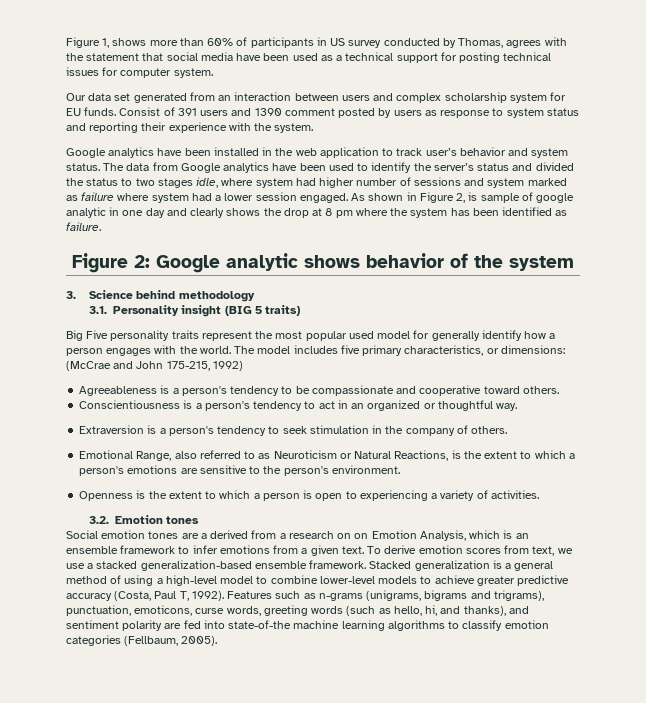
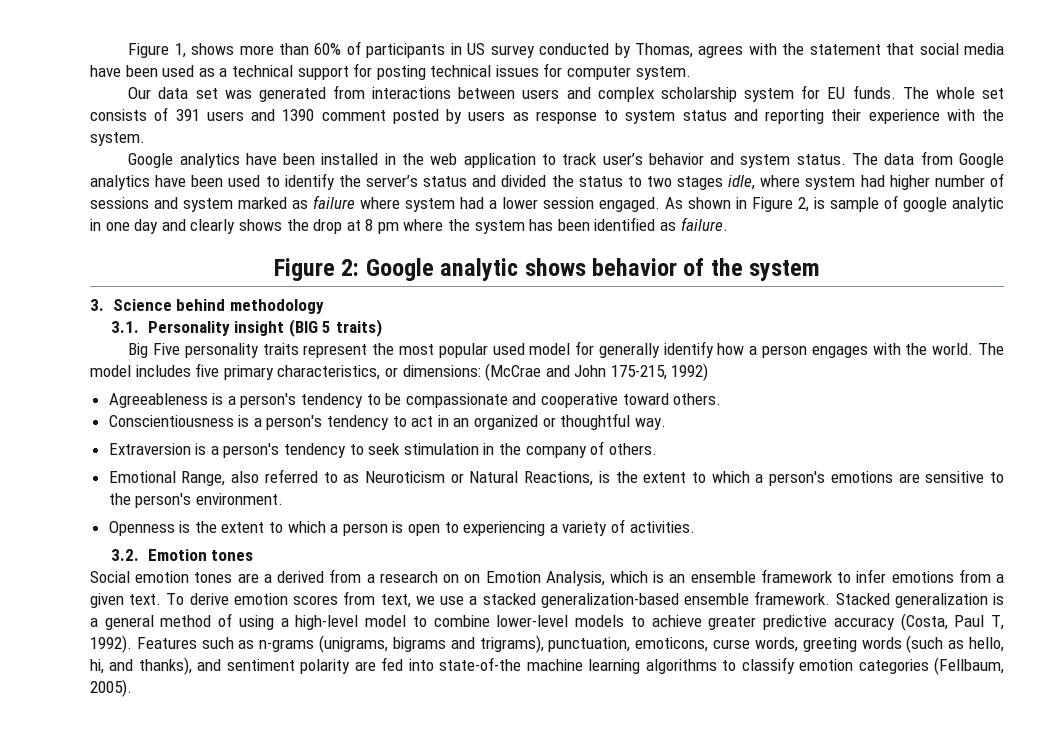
(131, 97) none -> [224,90,252,99] was
[218,92,292,101] an interaction -> [372,87,452,99] interactions
[119,107,161,116] Consist -> [902,87,1005,99] [90,109,147,121] The whole set consists

